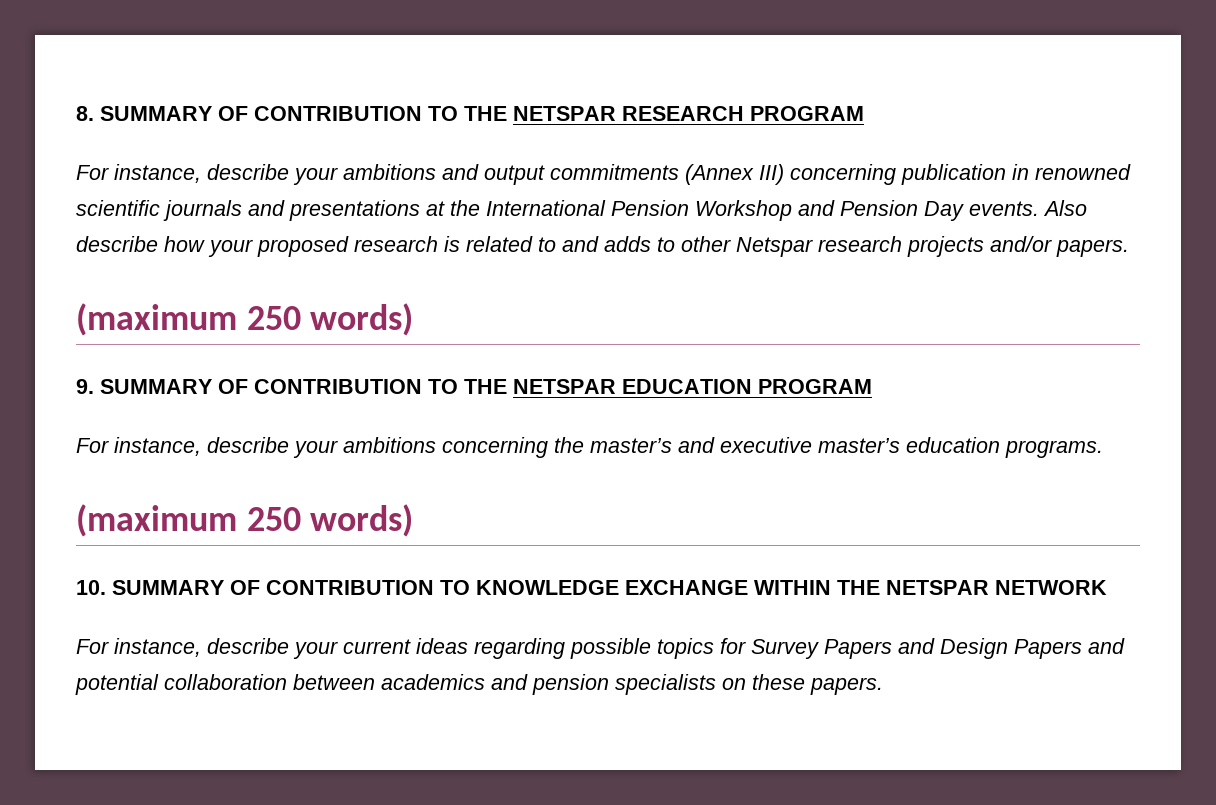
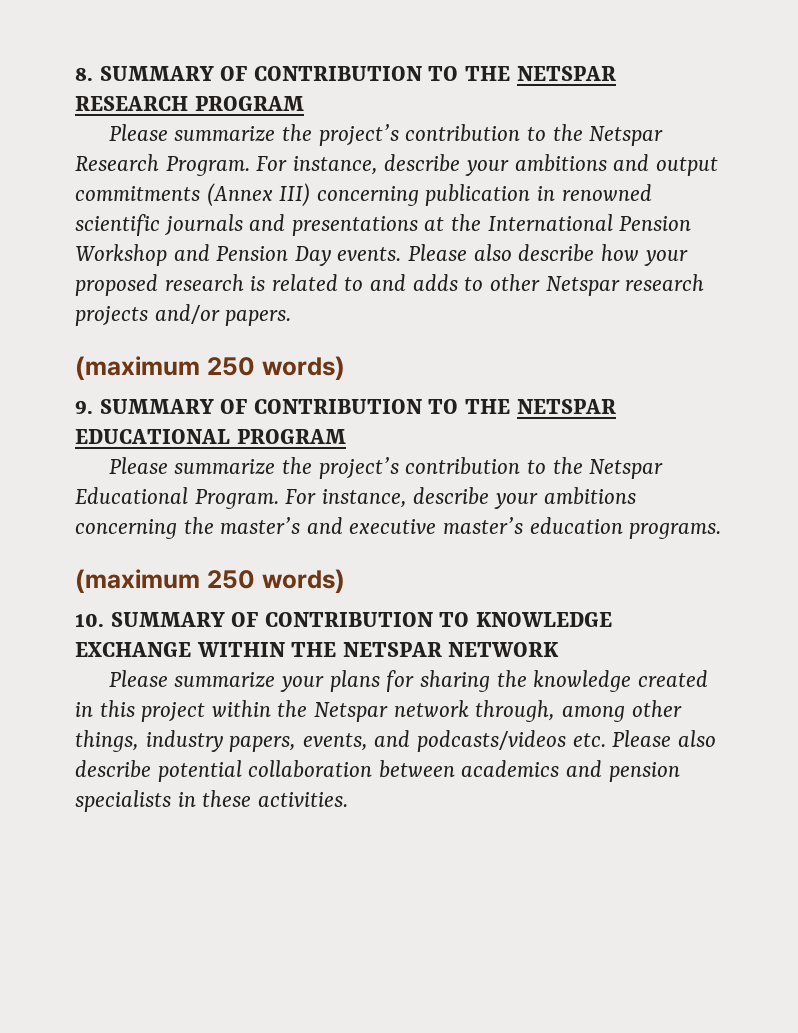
(864, 113) none -> [108,124,664,146] [75,154,250,176] Please summarize the project’s contribution to the Netspar Research Program.
[1043,200,1087,216] Also -> [408,244,512,261] Please also
[622,379,872,394] EDUCATION PROGRAM // -> [75,429,346,444] [108,457,664,479] [75,487,279,509] EDUCATIONAL PROGRAM // Please summarize the project’s contribution to the Netspar Educational Program.
[76,638,1125,659] For instance, describe your current ideas regarding possible topics for Survey Papers and Design Papers and -> [108,670,708,692] [75,700,682,722] [75,730,716,752] [75,760,151,778] Please summarize your plans for sharing the knowledge created in this project within the Netspar network through, among other things, industry papers, events, and podcasts/videos etc. Please also describe
[722,674,883,695] on these papers. -> [177,790,348,807] in these activities.

